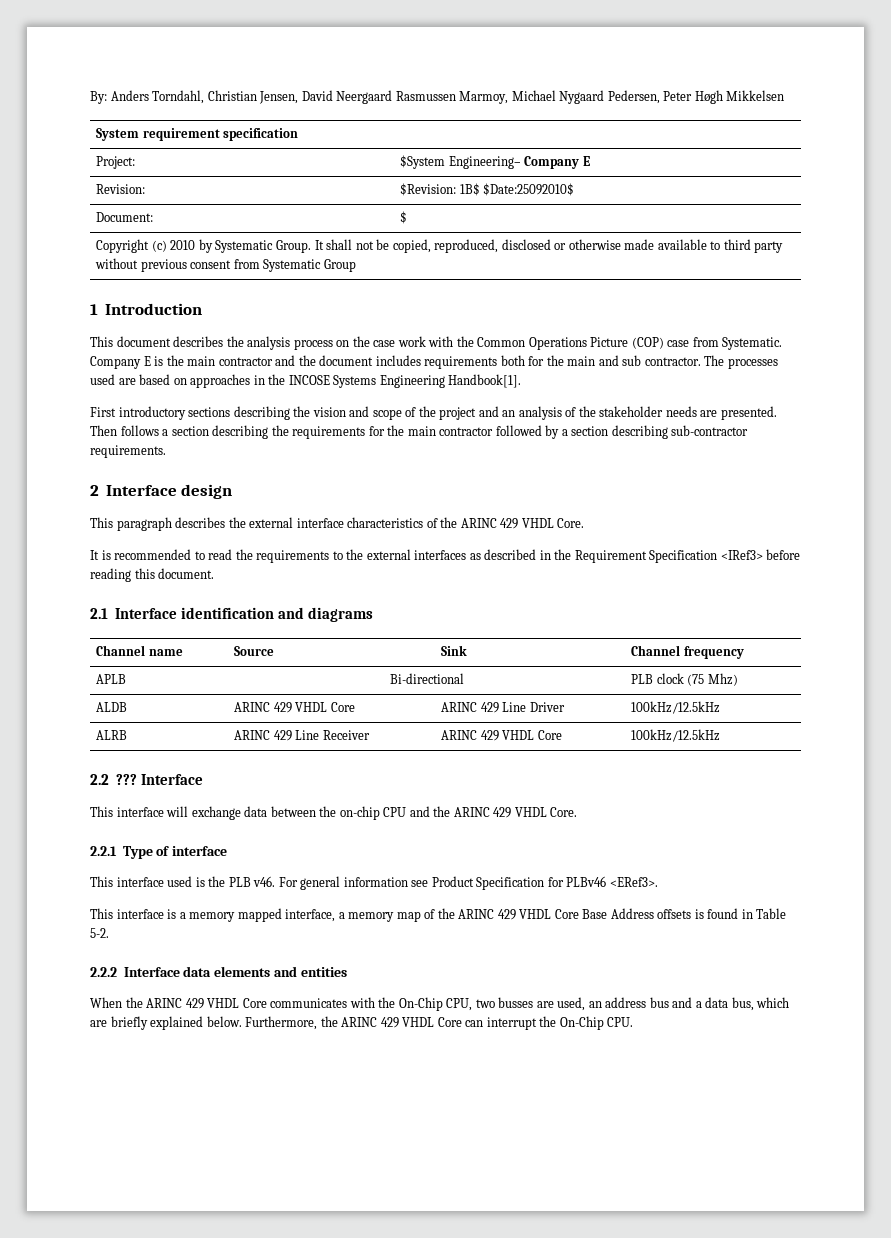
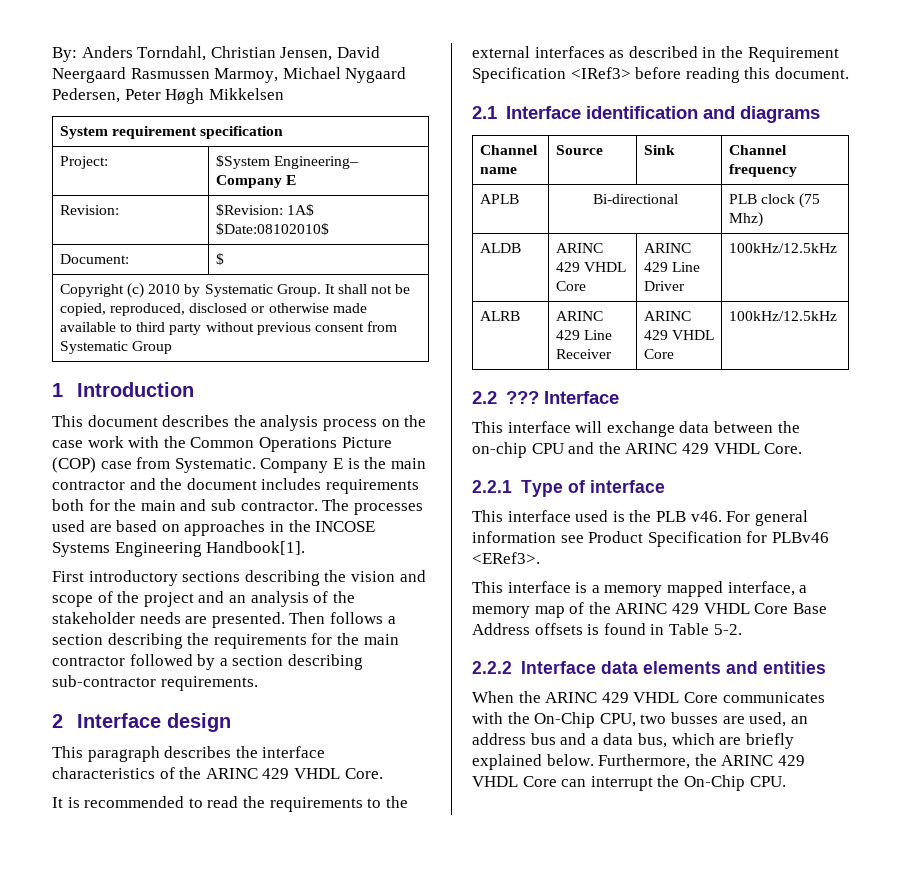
[459,183,575,196] 1B$ $Date:25092010$ -> [286,204,314,216] [215,223,329,235] 1A$ $Date:08102010$
[249,517,294,528] external -> (258, 752) none

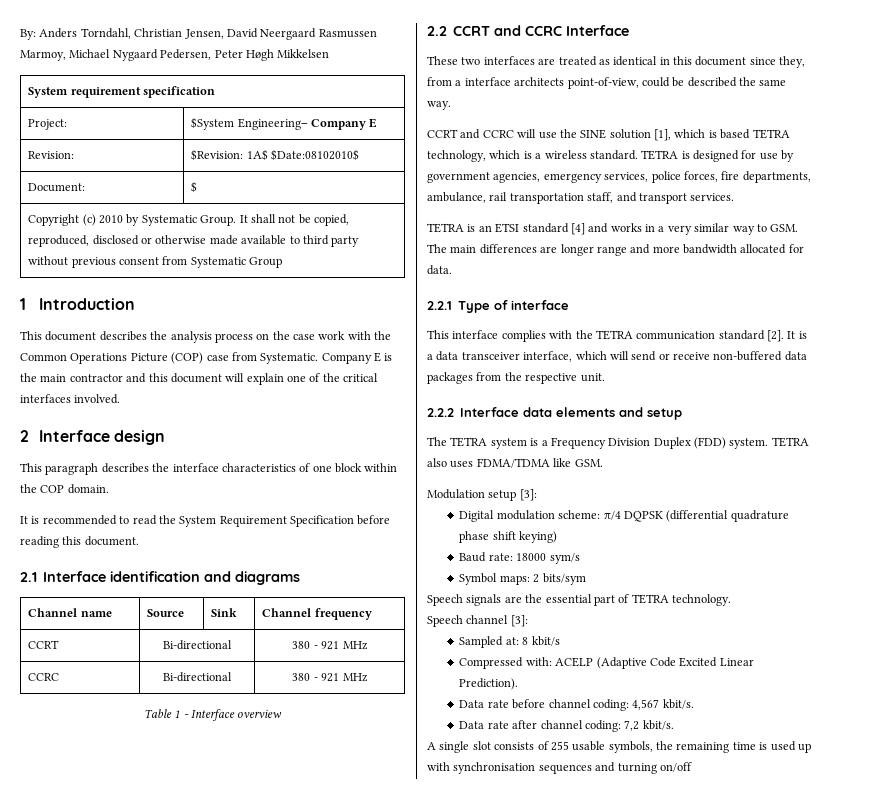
[160,478,419,494] [52,499,423,515] [52,520,376,536] [52,541,306,557] [52,570,426,586] [52,591,355,607] [52,612,396,628] [52,633,399,649] [52,654,363,670] [52,675,258,691] the document includes requirements both for the main and sub contractor. The processes used are based on approaches in the INCOSE Systems Engineering Handbook[1]. // First introductory sections describing the vision and scope of the project and an analysis of the stakeholder needs are presented. Then follows a section describing the requirements for the main contractor followed by a section describing sub-contractor requirements. -> [148,373,379,385] [20,394,121,404] this document will explain one of the critical interfaces involved.
[179,767,383,779] the ARINC 429 VHDL Core. -> [312,463,398,473] [20,484,109,494] one block within the COP domain.
[269,796,408,812] [472,46,743,58] requirements to the external interfaces as described in the -> [179,516,217,527] System
[570,67,631,79] <IRef3> -> (354, 521) none
[479,194,519,204] [592,194,678,204] [728,193,821,208] [728,212,763,227] [479,243,521,253] [555,243,603,253] [555,262,626,272] [555,281,586,291] [643,243,691,253] [643,262,700,272] [643,281,685,291] [728,243,837,253] [479,311,520,321] [555,311,603,321] [555,330,612,340] [555,349,612,359] [643,311,691,321] [643,330,714,340] [643,349,674,359] [728,311,837,321] [472,391,619,404] [472,421,800,437] [472,442,803,458] APLB | Bi-directional | PLB clock (75 Mhz) // ALDB | ARINC 429 VHDL Core | ARINC 429 Line Driver | 100kHz/12.5kHz // ALRB | ARINC 429 Line Receiver | ARINC 429 VHDL Core | 100kHz/12.5kHz // 2.2 ??? Interface // This interface will exchange data between the on-chip CPU and the ARINC 429 VHDL Core. -> [28,640,60,649] [163,640,232,650] [292,641,368,650] [28,673,60,681] [163,672,232,682] [292,673,368,682] [143,709,283,721] [427,25,630,36] [427,56,806,68] [427,77,787,89] [427,101,451,110] [427,129,790,141] [427,150,795,162] [427,171,811,183] [427,192,735,204] [427,223,799,235] [427,244,804,256] [427,265,452,275] CCRT | Bi-directional | 380 - 921 MHz // CCRC | Bi-directional | 380 - 921 MHz // Table 1 - Interface overview // 2.2 CCRT and CCRC Interface // These two interfaces are treated as identical in this document since they, from a interface architects point-of-view, could be described the same way. // CCRT and CCRC will use the SINE solution [1], which is based TETRA technology, which is a wireless standard. TETRA is designed for use by government agencies, emergency services, police forces, fire departments, ambulance, rail transportation staff, and transport services. // TETRA is an ETSI standard [4] and works in a very similar way to GSM. The main differences are longer range and more bandwidth allocated for data.
[575,510,808,526] [472,531,829,547] [472,552,540,564] [472,581,808,597] [472,602,827,618] [472,623,742,635] used is the PLB v46. For general information see Product Specification for PLBv46 <ERef3>. // This interface is a memory mapped interface, a memory map of the ARINC 429 VHDL Core Base Address offsets is found in Table 5-2. -> [501,330,807,342] [427,351,807,362] [427,372,605,384] complies with the TETRA communication standard [2]. It is a data transceiver interface, which will send or receive non-buffered data packages from the respective unit.
[762,661,826,674] [472,691,825,703] [472,712,808,728] [472,733,794,749] [472,754,805,770] [472,775,786,791] entities // When the ARINC 429 VHDL Core communicates with the On-Chip CPU, two busses are used, an address bus and a data bus, which are briefly explained below. Furthermore, the ARINC 429 VHDL Core can interrupt the On-Chip CPU. -> [647,408,683,420] [427,437,809,449] [427,458,603,468] [427,489,537,501] [459,510,789,522] [459,531,558,543] [459,552,580,564] [459,573,586,585] [427,594,731,606] [427,615,528,627] [459,636,560,648] [459,657,754,669] [459,678,519,690] [459,699,694,711] [459,720,674,732] [427,741,811,753] [427,762,692,774] setup // The TETRA system is a Frequency Division Duplex (FDD) system. TETRA also uses FDMA/TDMA like GSM. // Modulation setup [3]: // Digital modulation scheme: π/4 DQPSK (differential quadrature phase shift keying) // Baud rate: 18000 sym/s // Symbol maps: 2 bits/sym // Speech signals are the essential part of TETRA technology. // Speech channel [3]: // Sampled at: 8 kbit/s // Compressed with: ACELP (Adaptive Code Excited Linear Prediction). // Data rate before channel coding: 4,567 kbit/s. // Data rate after channel coding: 7,2 kbit/s. // A single slot consists of 255 usable symbols, the remaining time is used up with synchronisation sequences and turning on/off

